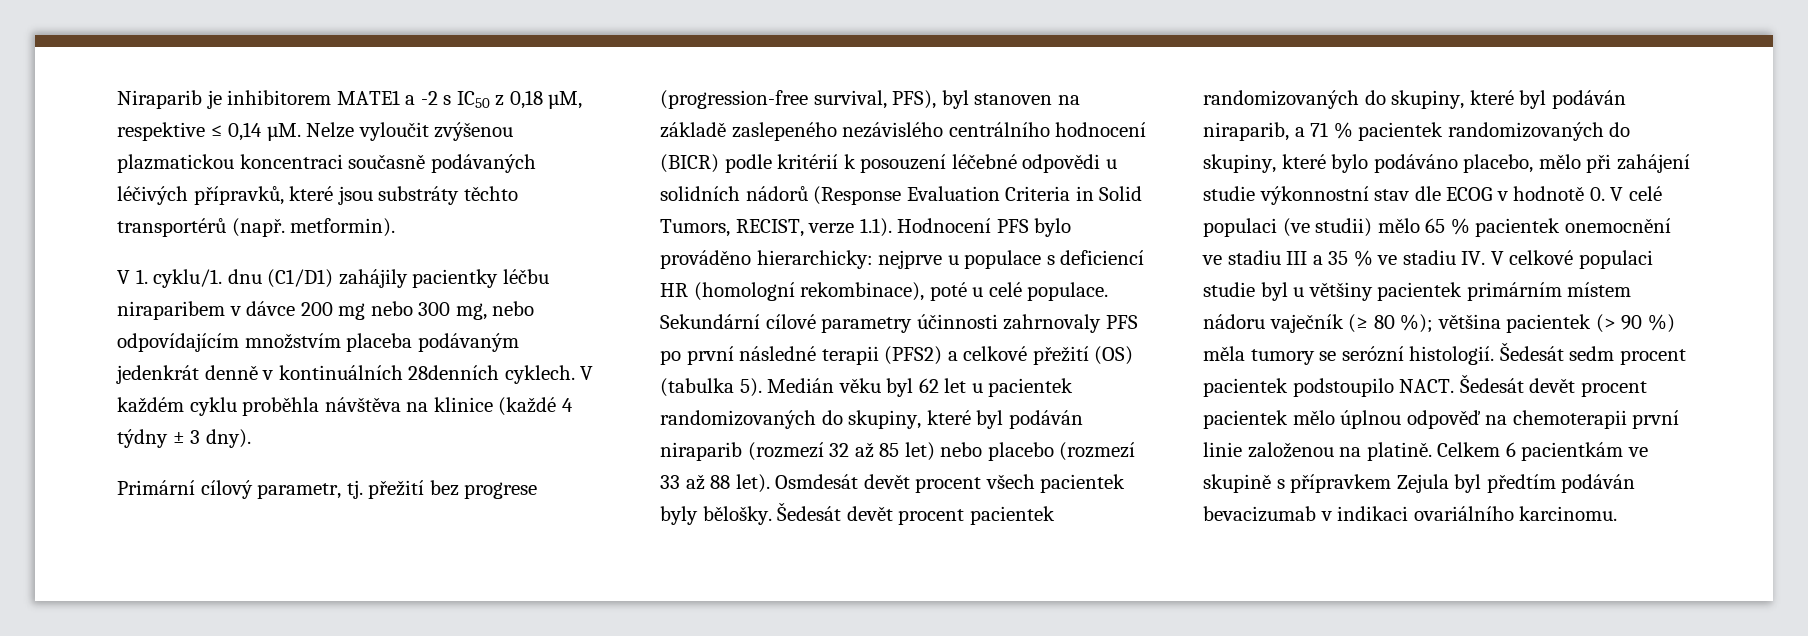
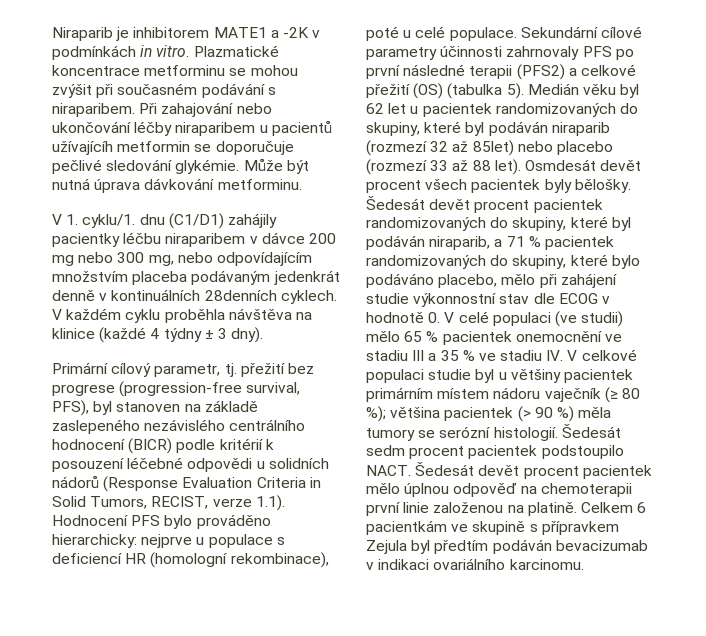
[420,90,583,109] [117,122,514,141] [117,154,536,173] [117,186,518,205] [117,218,396,237] -2 s IC50 z 0,18 µM, respektive ≤ 0,14 µM. Nelze vyloučit zvýšenou plazmatickou koncentraci současně podávaných léčivých přípravků, které jsou substráty těchto transportérů (např. metformin). -> [282,27,321,38] [52,45,279,60] [52,65,298,76] [52,83,276,98] [52,102,272,117] [52,120,332,136] [52,141,294,155] [52,158,309,174] [52,178,302,193] -2K v podmínkách in vitro. Plazmatické koncentrace metforminu se mohou zvýšit při současném podávání s niraparibem. Při zahajování nebo ukončování léčby niraparibem u pacientů užívajícíh metformin se doporučuje pečlivé sledování glykémie. Může být nutná úprava dávkování metforminu.
[879,442,935,461] 85 let) -> [472,140,514,156] 85let)

